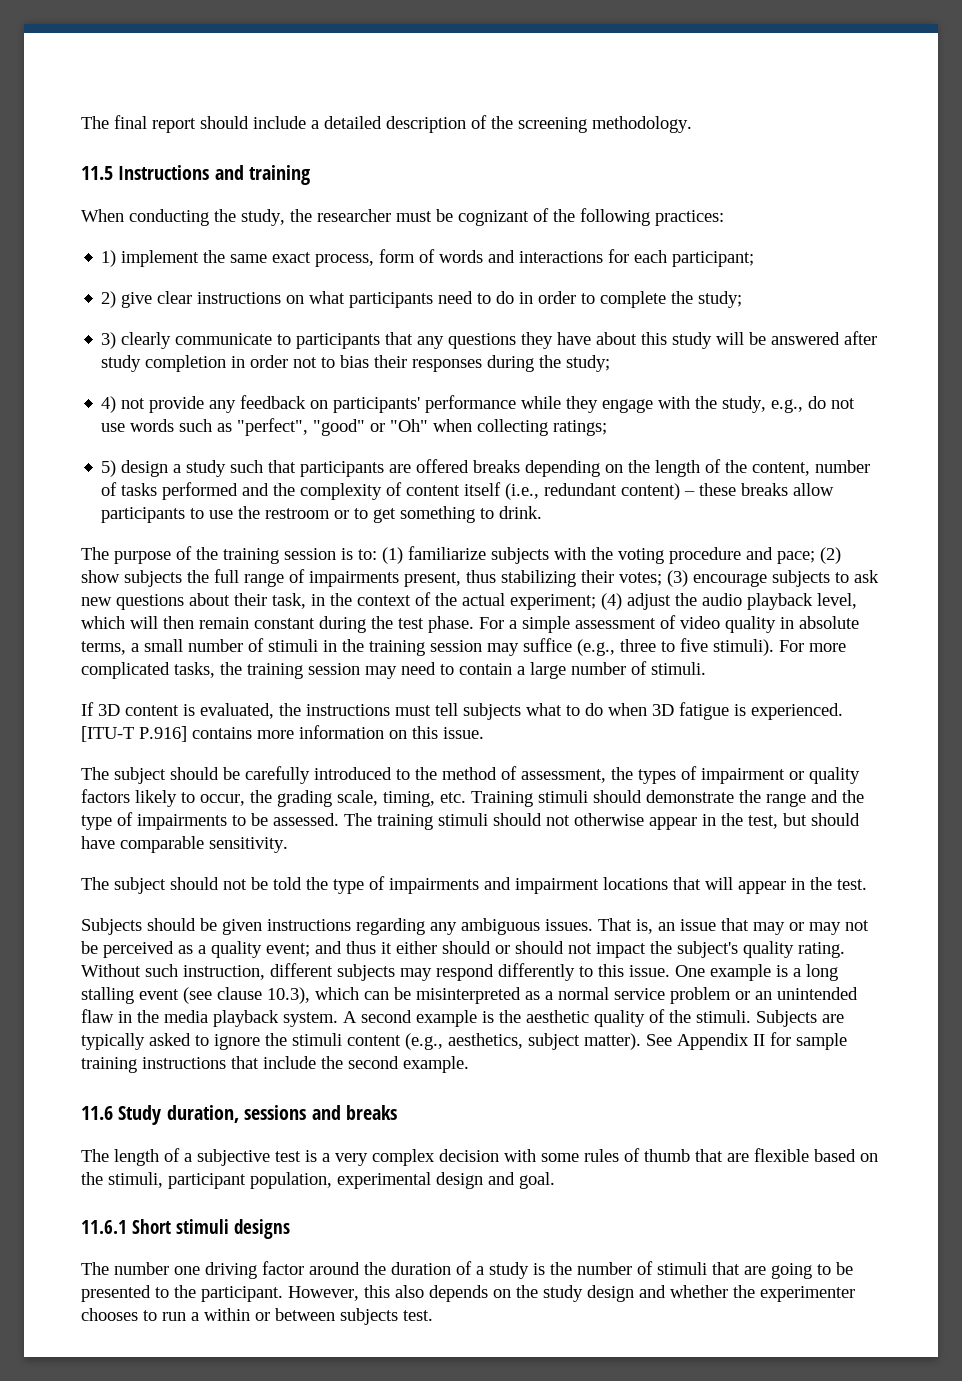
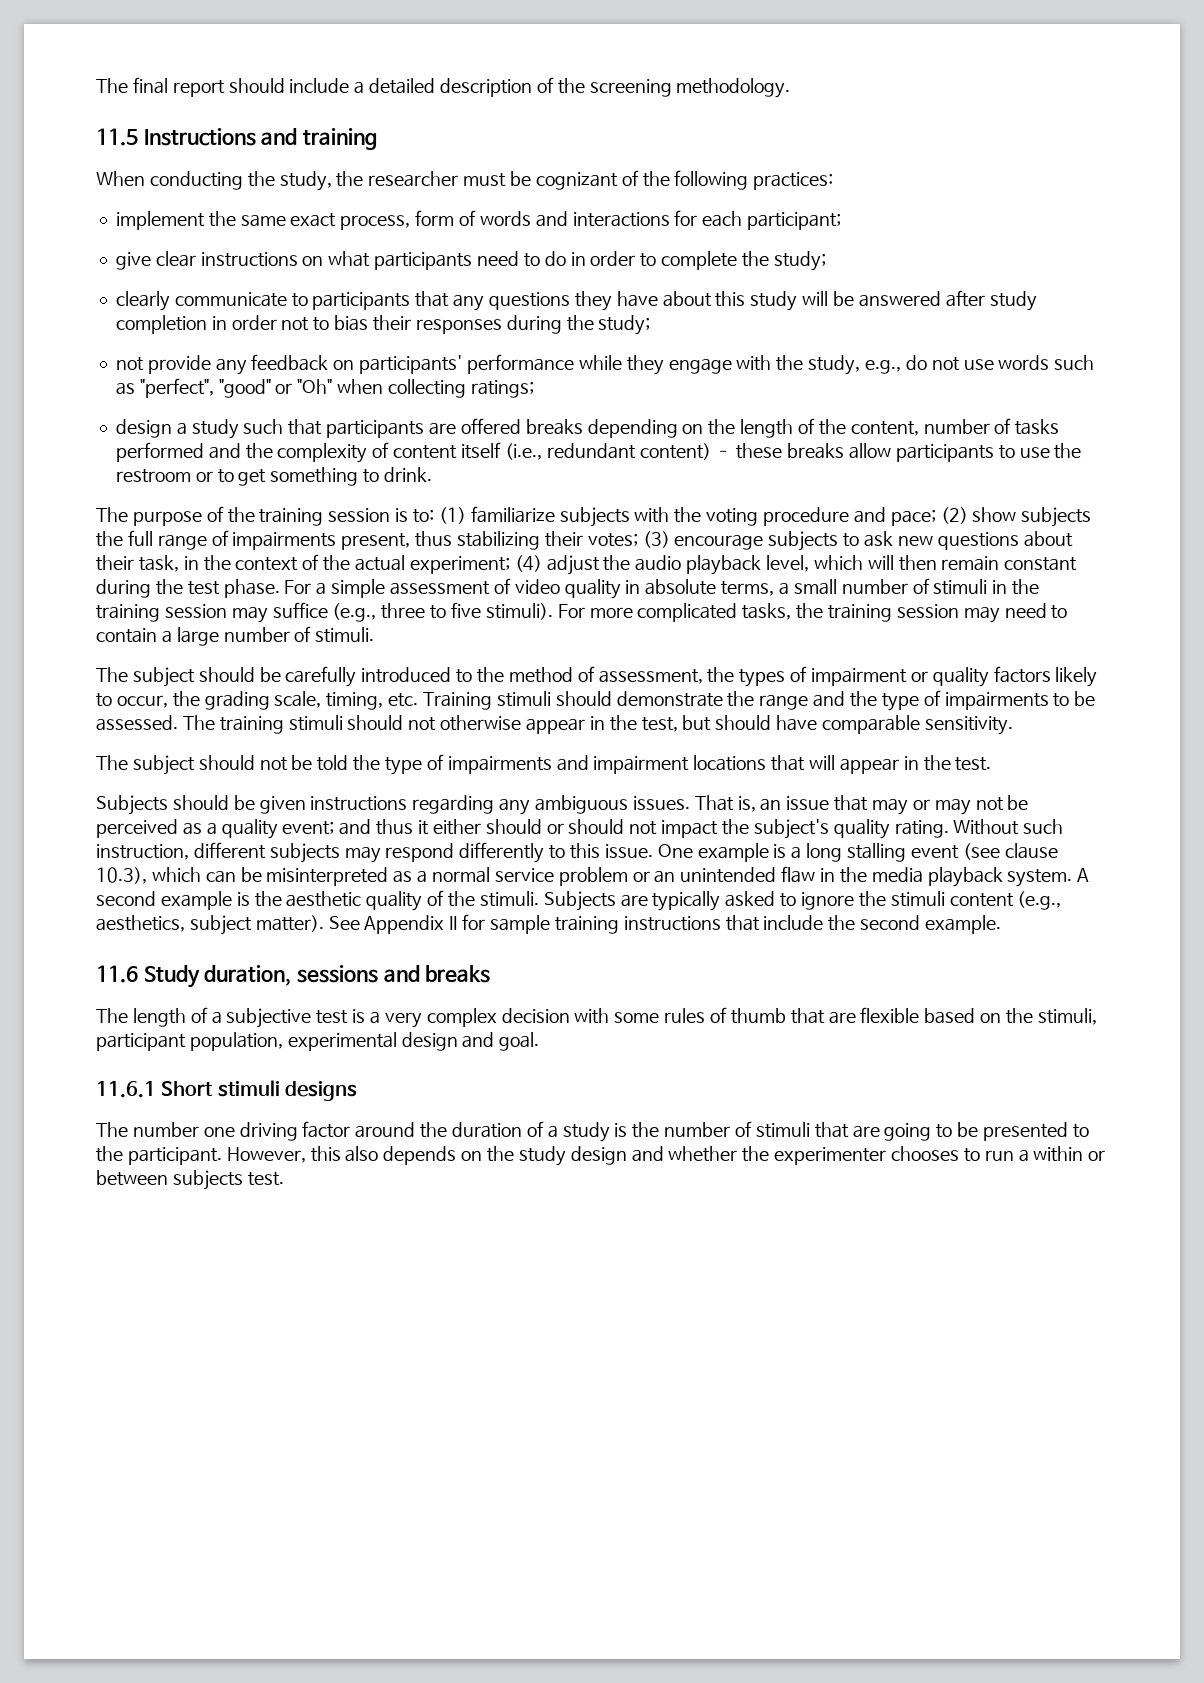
[101,250,117,267] 1) -> (834, 181) none
[101,291,117,308] 2) -> (842, 221) none
[101,332,117,349] 3) -> (826, 261) none
[101,396,117,413] 4) -> (651, 325) none
[101,460,117,477] 5) -> (534, 389) none
[81,702,843,720] [81,725,484,742] // If 3D content is evaluated, the instructions must tell subjects what to do when 3D fatigue is experienced. [ITU-T P.916] contains more information on this issue. -> (375, 635) none

